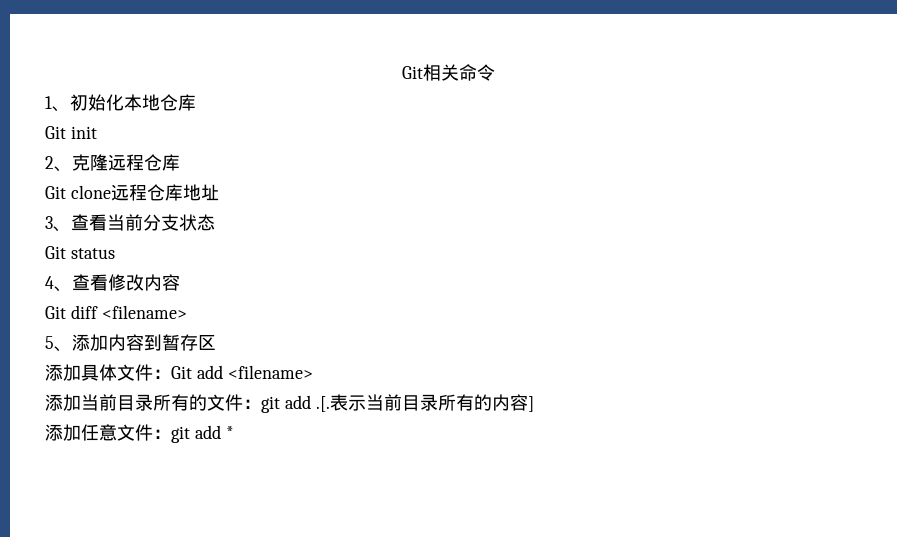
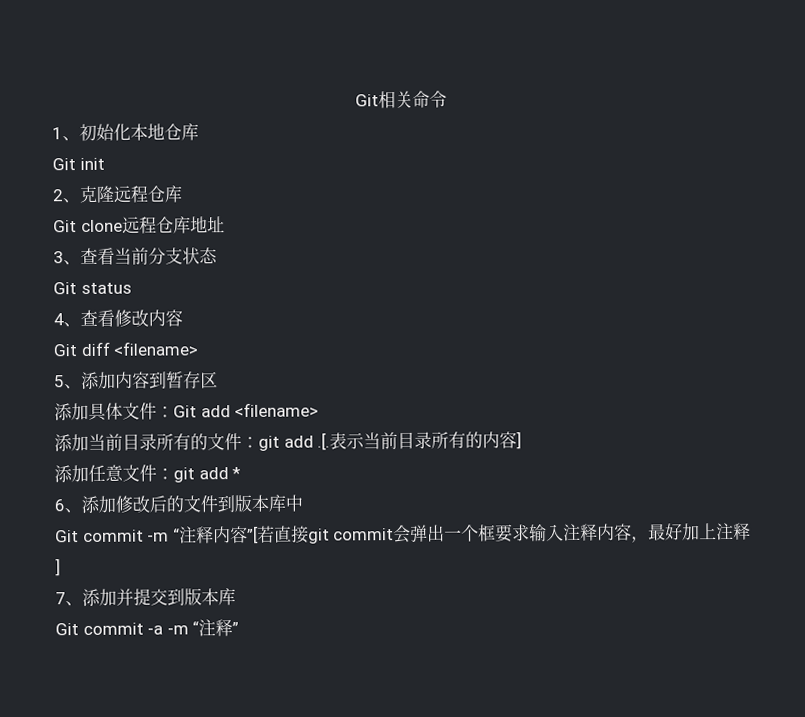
(234, 432) none -> [54,494,303,514] [55,522,752,544] [55,558,61,577] [55,588,236,607] [55,619,240,637] // 6、添加修改后的文件到版本库中 // Git commit -m “注释内容”[若直接git commit会弹出一个框要求输入注释内容，最好加上注释] // 7、添加并提交到版本库 // Git commit -a -m “注释”

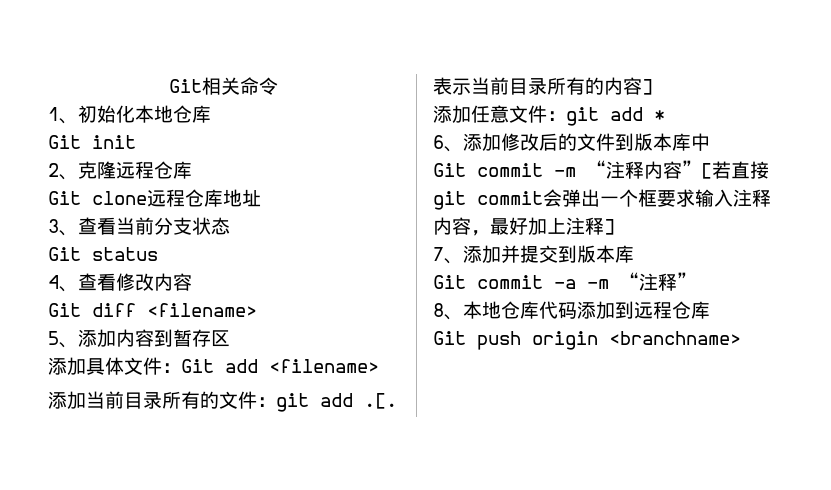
(240, 628) none -> [433,301,710,320] [433,331,741,350] // 8、本地仓库代码添加到远程仓库 // Git push origin <branchname>

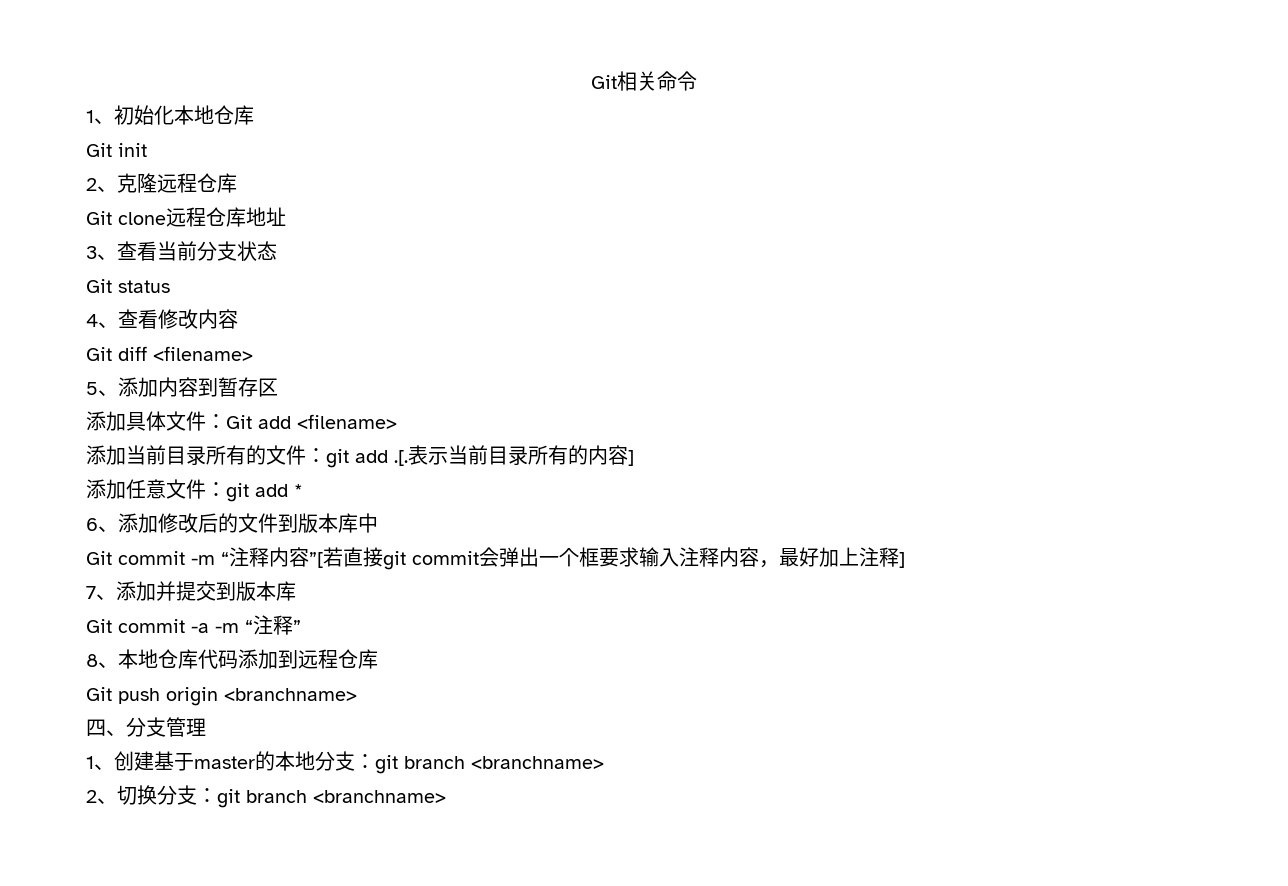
(741, 338) none -> [86,717,206,737] [86,751,604,774] [86,785,446,808] // 四、分支管理 // 1、创建基于master的本地分支：git branch <branchname> // 2、切换分支：git branch <branchname>

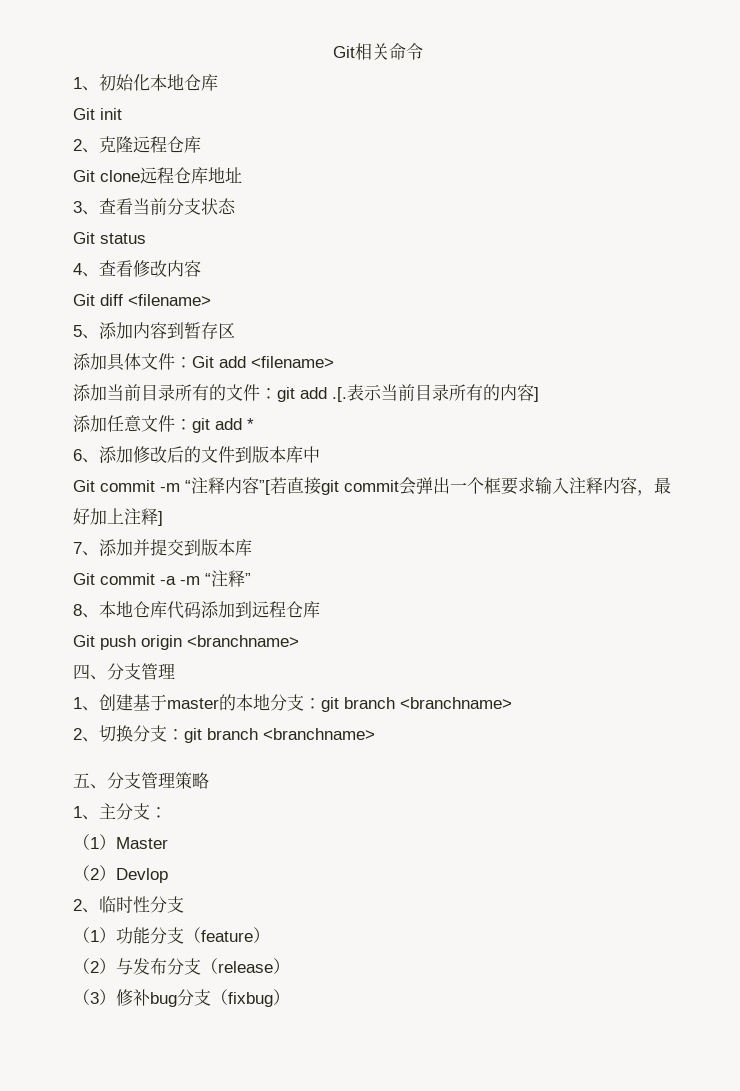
(446, 796) none -> [73,772,209,789] [73,803,167,820] [73,834,168,850] [73,865,168,883] [73,896,184,913] [73,927,270,944] [73,958,290,975] [73,989,290,1007] // 五、分支管理策略 // 1、主分支： // （1）Master // （2）Devlop // 2、临时性分支 // （1）功能分支（feature） // （2）与发布分支（release） // （3）修补bug分支（fixbug）

